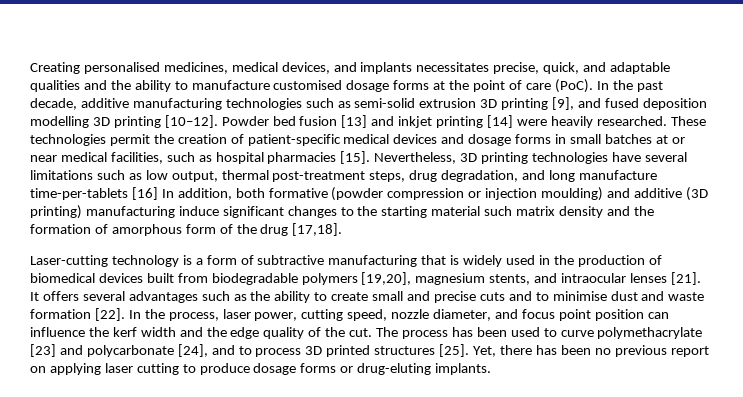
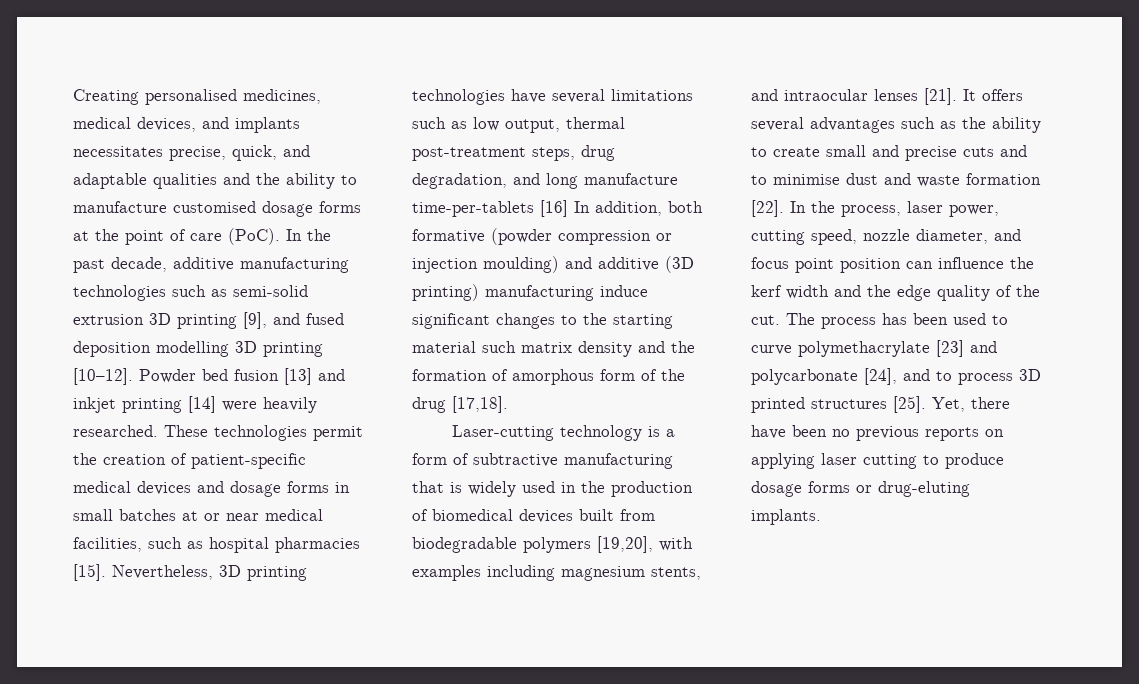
(412, 278) none -> [659,537,693,551] [412,565,555,581] with examples including
[535,345,557,355] has -> [751,425,786,439] have
[670,346,709,357] report -> [925,427,979,441] reports

